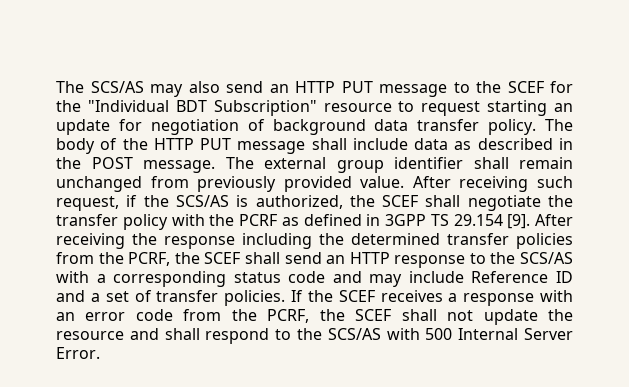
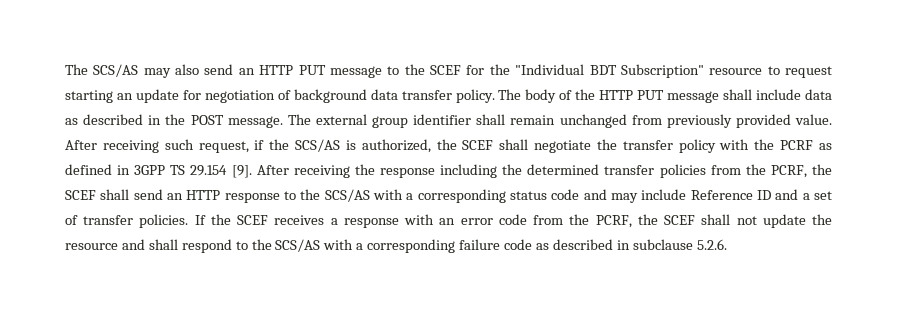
[425,328,573,340] [56,347,100,359] 500 Internal Server Error. -> [356,239,727,253] a corresponding failure code as described in subclause 5.2.6.

